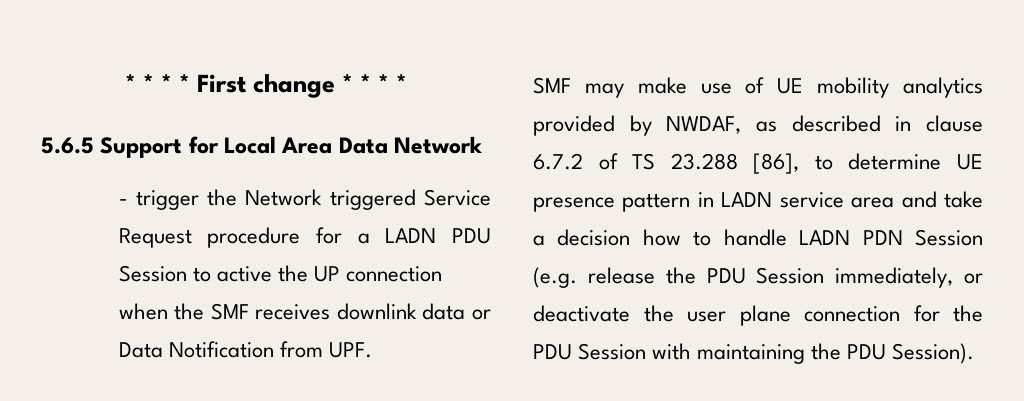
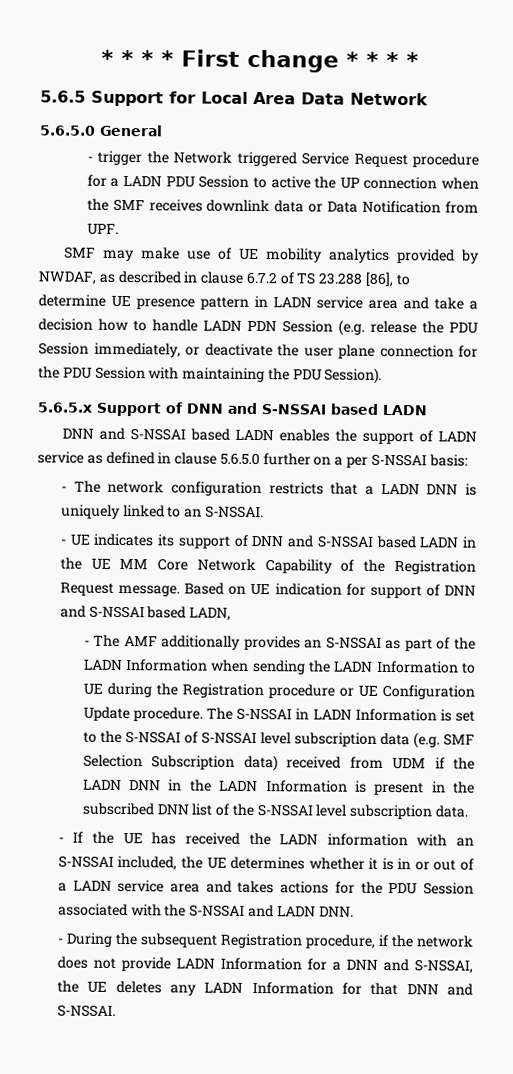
(483, 145) none -> [40,124,163,137] // 5.6.5.0 General
(975, 353) none -> [37,402,427,417] [61,427,477,445] [37,451,468,468] [60,480,477,497] [60,504,264,519] [59,533,477,549] [59,557,476,575] [59,582,476,599] [59,605,232,621] [83,634,476,652] [82,659,476,675] [82,682,475,700] [82,706,475,722] [82,730,475,749] [82,754,475,772] [82,779,475,796] [81,802,468,820] [57,831,475,847] [57,855,474,871] [57,879,474,895] [57,903,354,918] [56,932,474,949] [56,956,474,974] [56,980,474,996] [56,1004,116,1017] // 5.6.5.x Support of DNN and S-NSSAI based LADN // DNN and S-NSSAI based LADN enables the support of LADN service as defined in clause 5.6.5.0 further on a per S-NSSAI basis: // - The network configuration restricts that a LADN DNN is uniquely linked to an S-NSSAI. // - UE indicates its support of DNN and S-NSSAI based LADN in the UE MM Core Network Capability of the Registration Request message. Based on UE indication for support of DNN and S-NSSAI based LADN, // - The AMF additionally provides an S-NSSAI as part of the LADN Information when sending the LADN Information to UE during the Registration procedure or UE Configuration Update procedure. The S-NSSAI in LADN Information is set to the S-NSSAI of S-NSSAI level subscription data (e.g. SMF Selection Subscription data) received from UDM if the LADN DNN in the LADN Information is present in the subscribed DNN list of the S-NSSAI level subscription data. // - If the UE has received the LADN information with an S-NSSAI included, the UE determines whether it is in or out of a LADN service area and takes actions for the PDU Session associated with the S-NSSAI and LADN DNN. // - During the subsequent Registration procedure, if the network does not provide LADN Information for a DNN and S-NSSAI, the UE deletes any LADN Information for that DNN and S-NSSAI.

